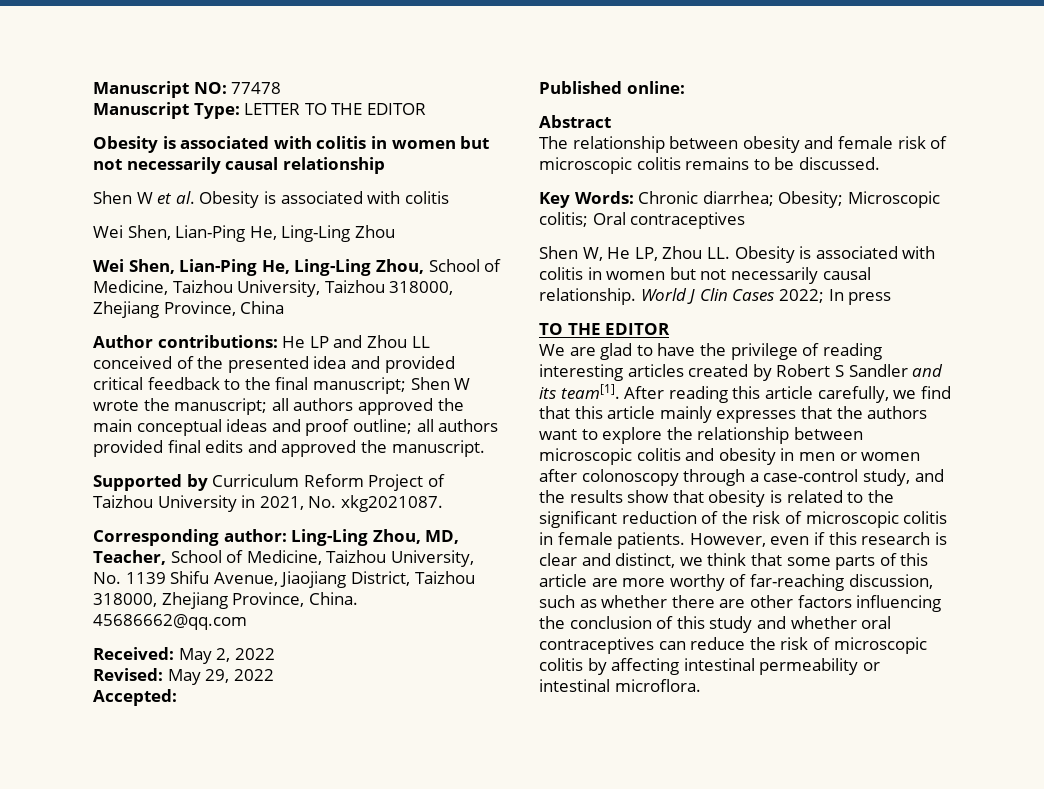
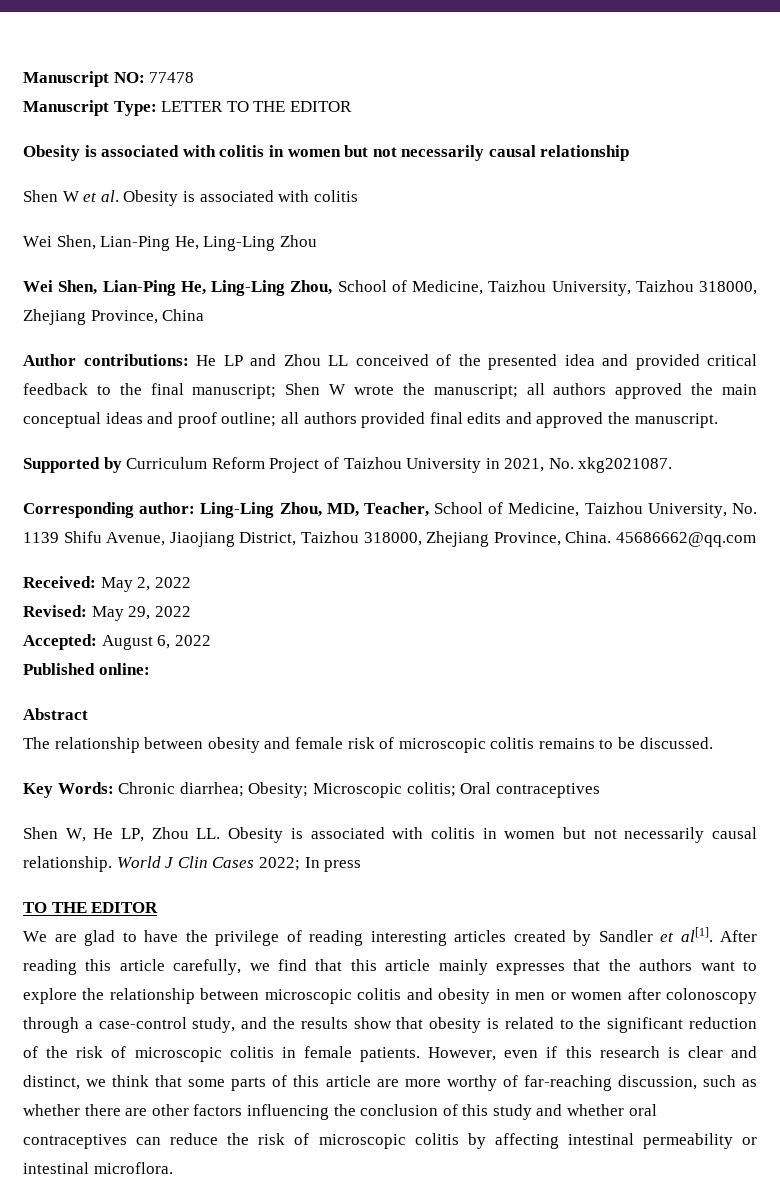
(177, 697) none -> [101,635,211,650] August 6, 2022
[776,364,944,377] [539,384,620,399] Robert S Sandler and its team[1]. -> [598,927,713,942] Sandler et al[1].

